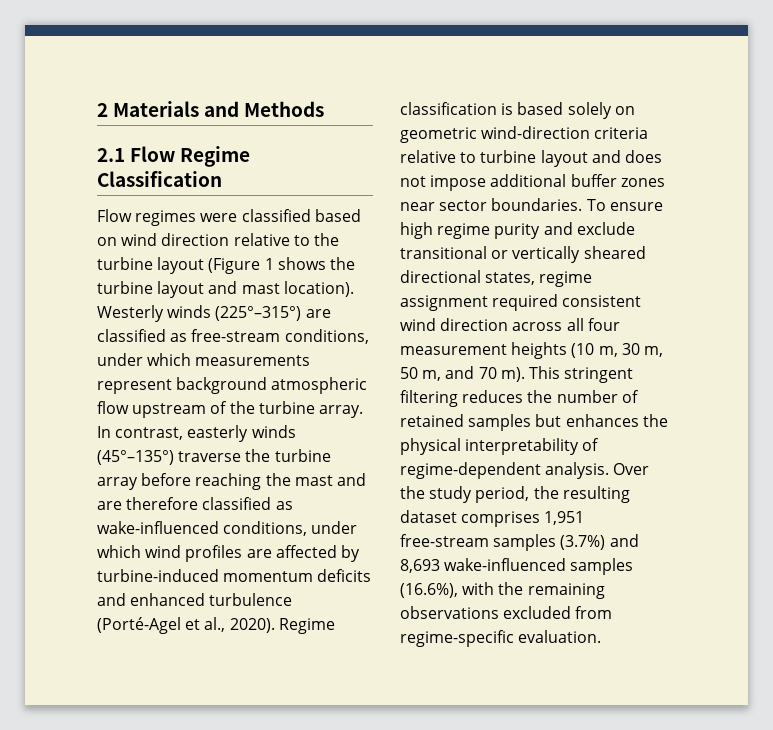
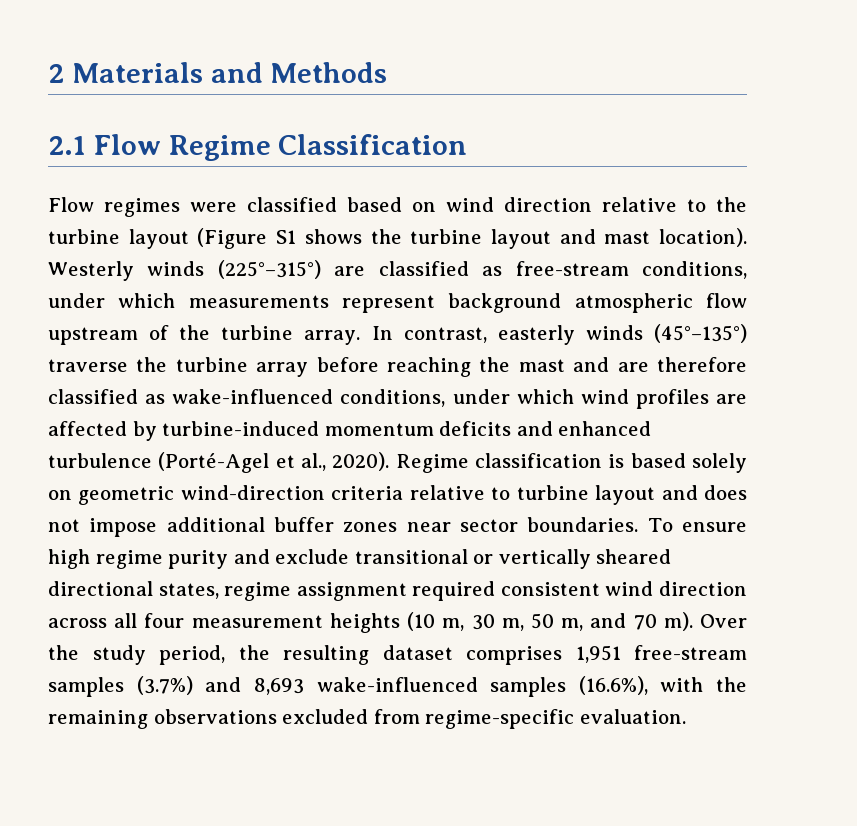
[264,258,274,270] 1 -> [276,230,297,244] S1
[528,366,634,383] [400,390,639,407] [400,414,668,431] [400,438,600,455] [400,462,610,479] This stringent filtering reduces the number of retained samples but enhances the physical interpretability of regime-dependent analysis. -> (693, 621) none

